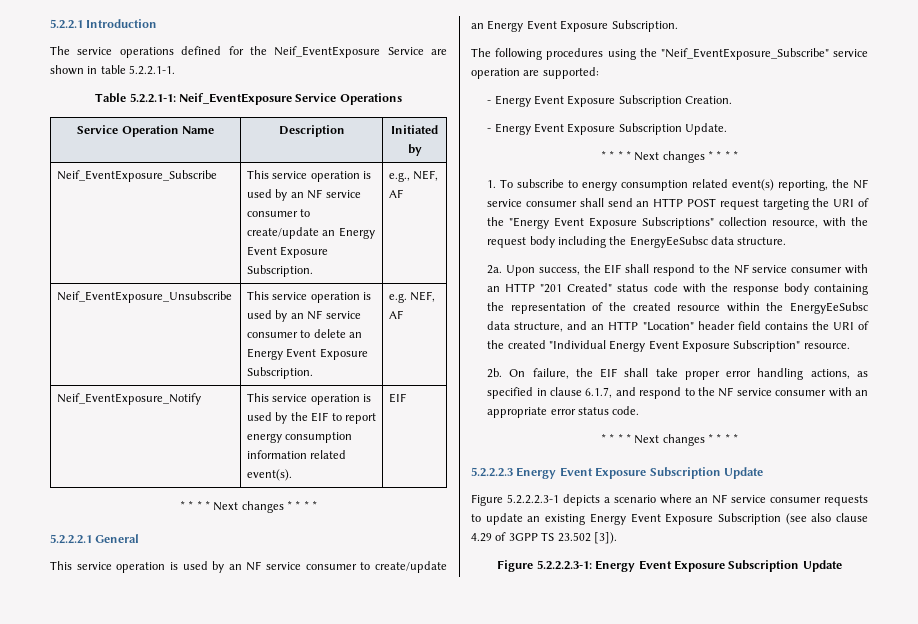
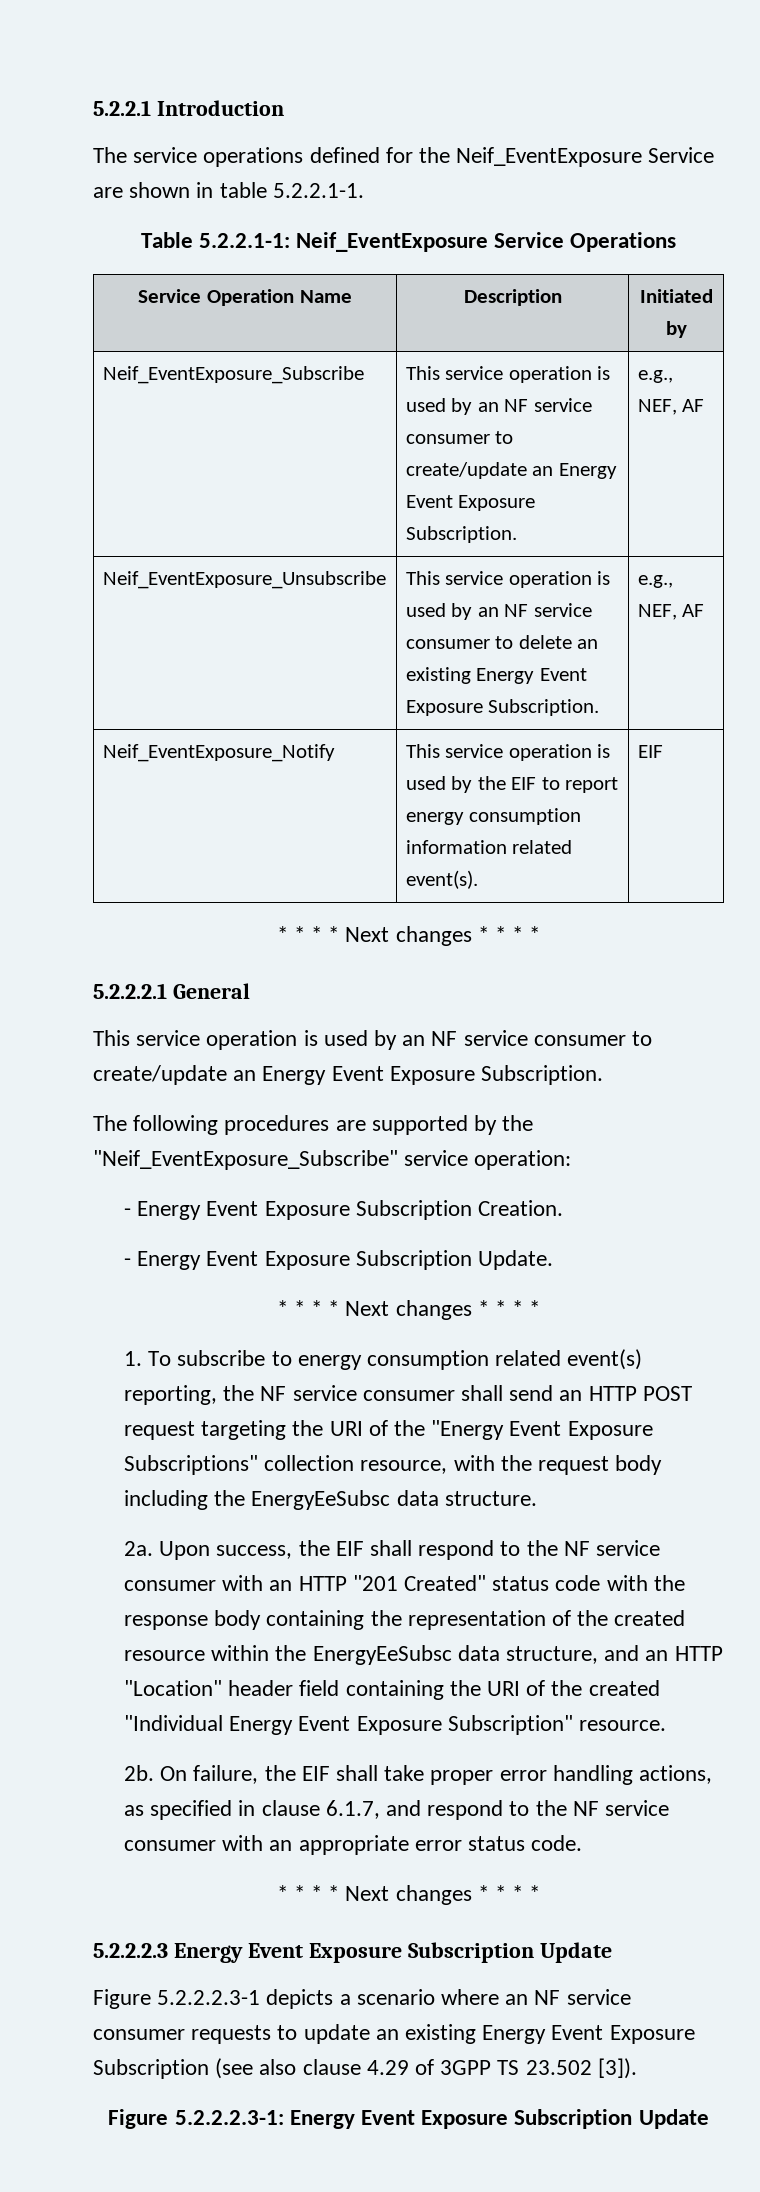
[247,348,368,360] [247,367,314,379] [389,293,408,303] Energy Event Exposure Subscription. | e.g. -> [405,667,587,684] [405,699,600,716] [637,575,673,588] existing Energy Event Exposure Subscription. | e.g.,
[607,48,868,60] [471,67,599,79] using the "Neif_EventExposure_Subscribe" service operation are supported: -> [335,1115,534,1135] [93,1150,572,1170] are supported by the "Neif_EventExposure_Subscribe" service operation:
[764,322,808,330] contains -> [345,1680,444,1700] containing

